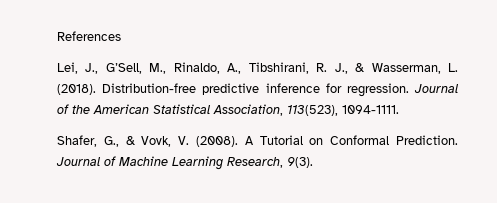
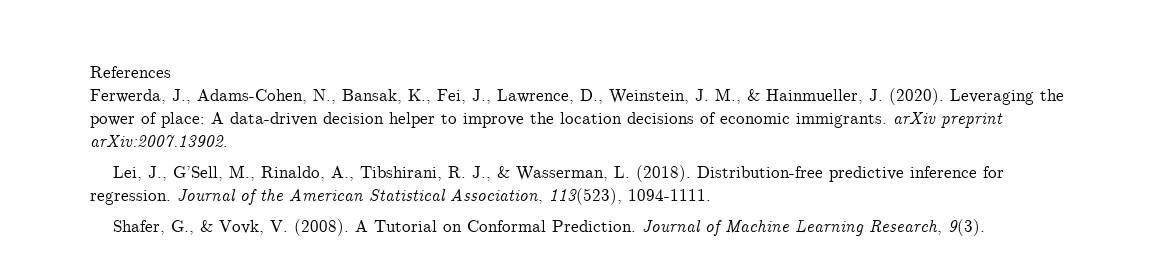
(121, 36) none -> [90,88,1064,105] [90,112,1003,128] [90,135,228,147] // Ferwerda, J., Adams-Cohen, N., Bansak, K., Fei, J., Lawrence, D., Weinstein, J. M., & Hainmueller, J. (2020). Leveraging the power of place: A data-driven decision helper to improve the location decisions of economic immigrants. arXiv preprint arXiv:2007.13902.

